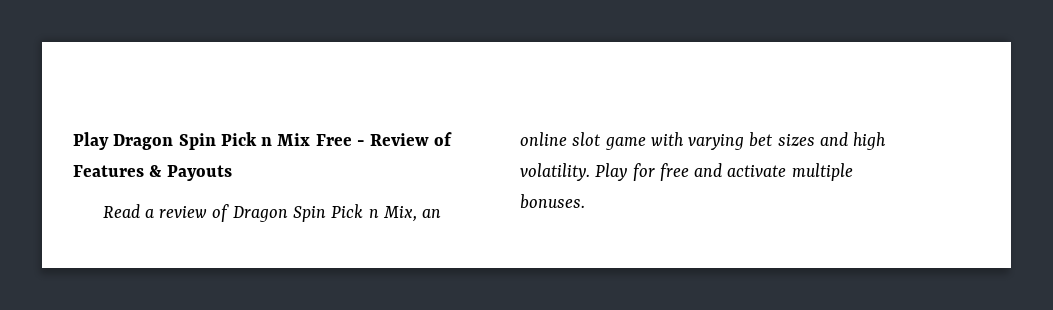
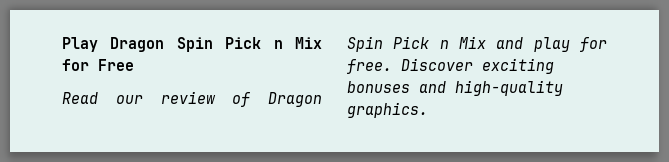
(311, 139) none -> [62,59,89,71] for
[356,132,453,146] [73,165,232,181] - Review of Features & Payouts -> (134, 65) none
[144,208,154,218] a -> [115,95,143,104] our
[382,206,442,222] [520,132,887,150] [520,163,853,181] [520,194,585,209] Mix, an online slot game with varying bet sizes and high volatility. Play for free and activate multiple bonuses. -> [459,36,607,52] [347,58,554,74] [347,80,563,96] [347,102,428,118] Mix and play for free. Discover exciting bonuses and high-quality graphics.

